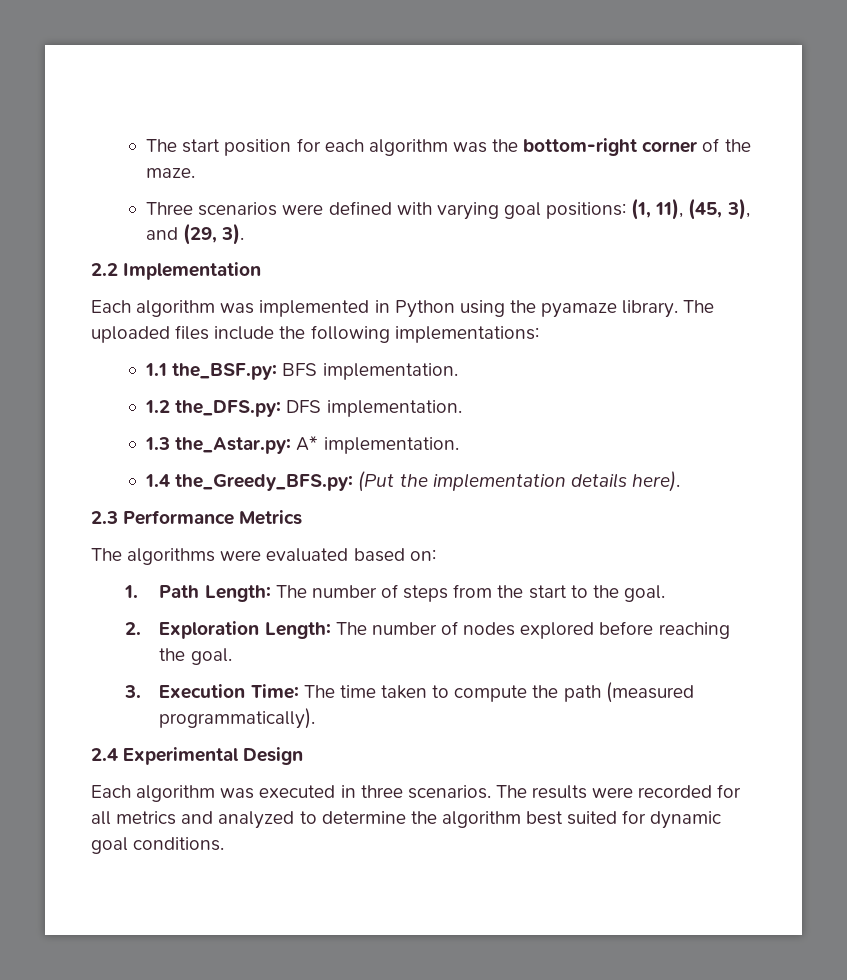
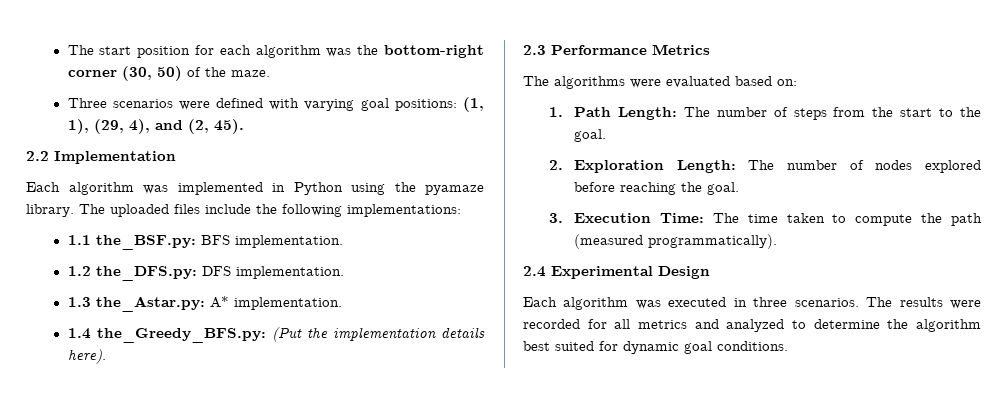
(698, 147) none -> [121,66,182,81] (30, 50)
[655,198,750,220] [146,223,245,245] 11), (45, 3), and (29, 3). -> [67,119,244,134] 1), (29, 4), and (2, 45).

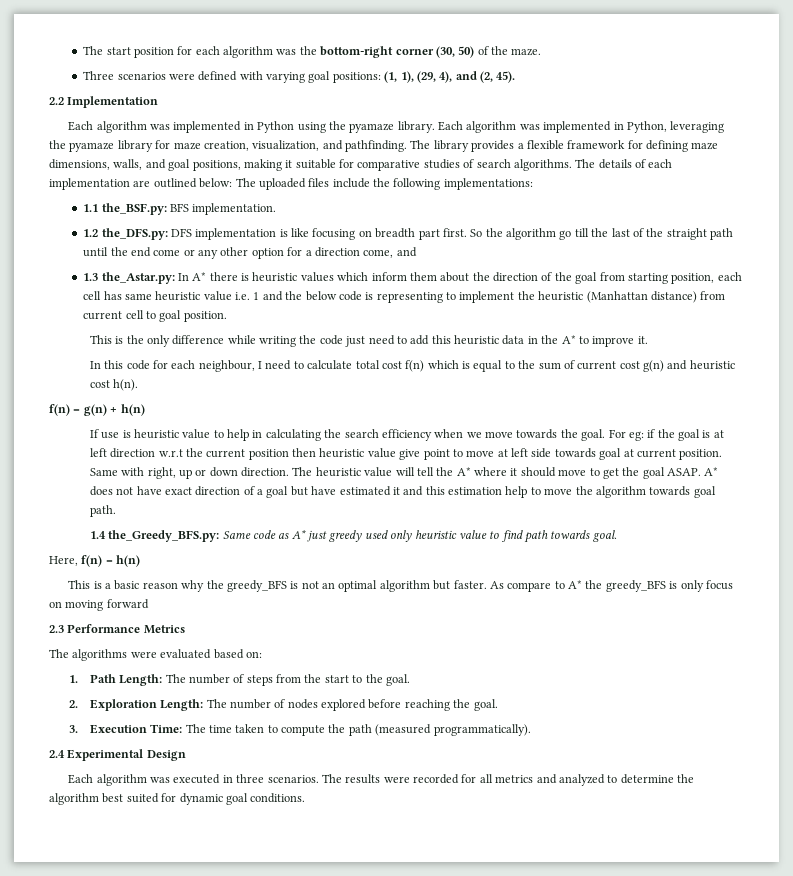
(74, 210) none -> [438,121,725,133] [49,140,719,152] [49,159,673,171] [49,178,233,190] Each algorithm was implemented in Python, leveraging the pyamaze library for maze creation, visualization, and pathfinding. The library provides a flexible framework for defining maze dimensions, walls, and goal positions, making it suitable for comparative studies of search algorithms. The details of each implementation are outlined below:
[235,266,344,279] [67,296,342,312] [67,327,485,343] [67,349,106,364] implementation. // 1.3 the_Astar.py: A* implementation. // 1.4 the_Greedy_BFS.py: (Put the implementation details here). -> [195,228,734,240] [83,247,417,259] [83,272,742,284] [83,291,726,303] [83,310,227,322] [89,335,648,347] [89,360,735,372] [89,379,139,391] [49,404,145,416] [89,429,724,441] [89,448,723,460] [89,467,719,479] [89,486,716,498] [89,505,116,517] [89,530,617,543] [49,555,141,567] [68,580,733,592] [49,599,149,611] implementation is like focusing on breadth part first. So the algorithm go till the last of the straight path until the end come or any other option for a direction come, and // 1.3 the_Astar.py: In A* there is heuristic values which inform them about the direction of the goal from starting position, each cell has same heuristic value i.e. 1 and the below code is representing to implement the heuristic (Manhattan distance) from current cell to goal position. // This is the only difference while writing the code just need to add this heuristic data in the A* to improve it. // In this code for each neighbour, I need to calculate total cost f(n) which is equal to the sum of current cost g(n) and heuristic cost h(n). // f(n) = g(n) + h(n) // If use is heuristic value to help in calculating the search efficiency when we move towards the goal. For eg: if the goal is at left direction w.r.t the current position then heuristic value give point to move at left side towards goal at current position. Same with right, up or down direction. The heuristic value will tell the A* where it should move to get the goal ASAP. A* does not have exact direction of a goal but have estimated it and this estimation help to move the algorithm towards goal path. // 1.4 the_Greedy_BFS.py: Same code as A* just greedy used only heuristic value to find path towards goal. // Here, f(n) = h(n) // This is a basic reason why the greedy_BFS is not an optimal algorithm but faster. As compare to A* the greedy_BFS is only focus on moving forward

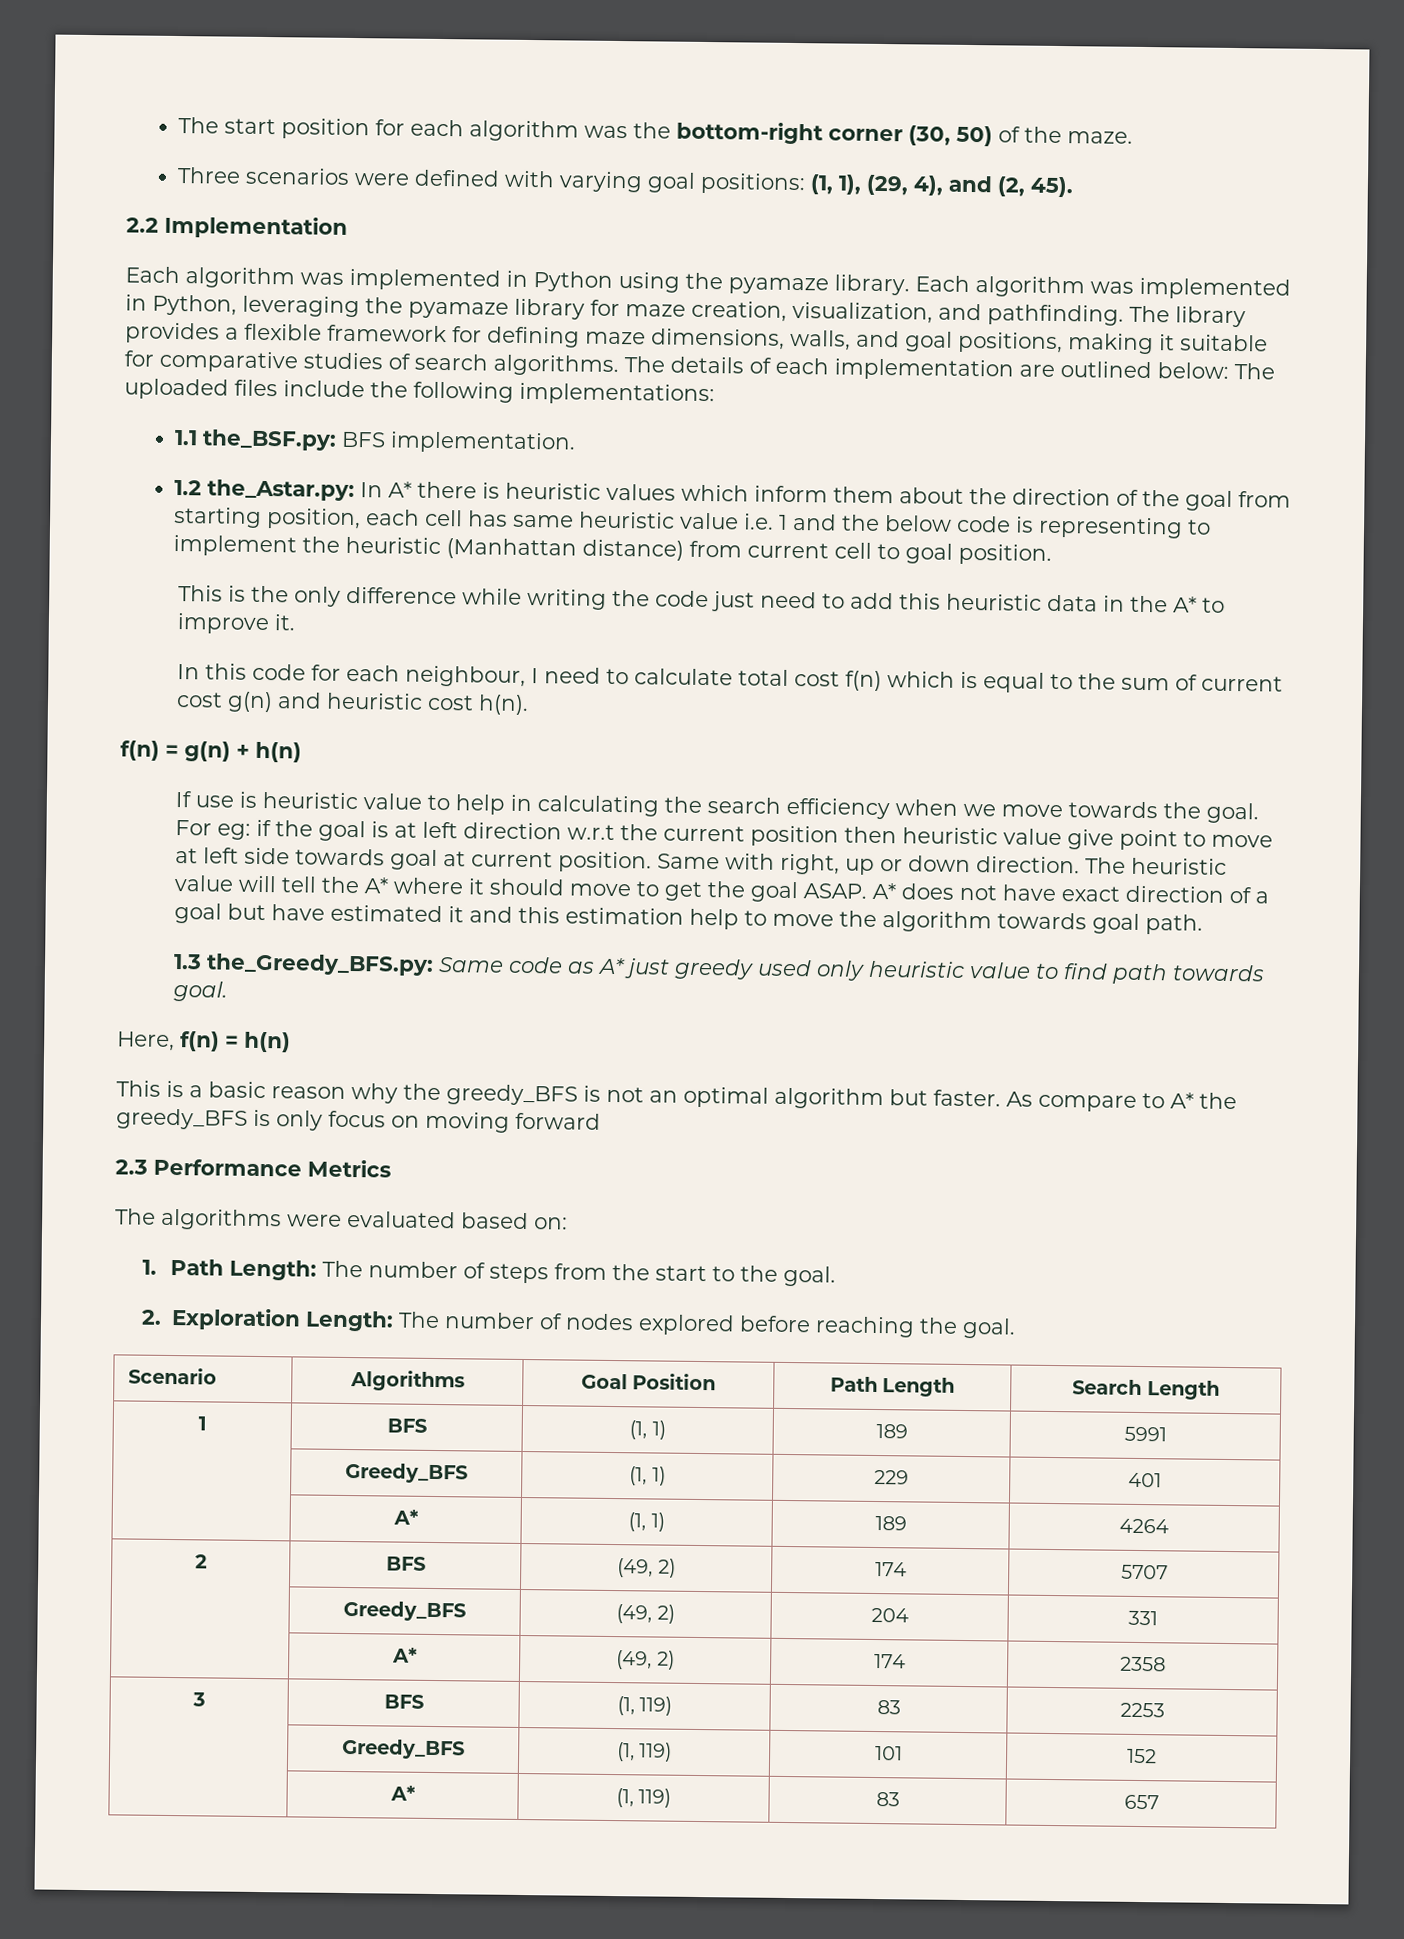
[101,228,734,240] [83,247,417,259] [83,273,99,281] the_DFS.py: DFS implementation is like focusing on breadth part first. So the algorithm go till the last of the straight path until the end come or any other option for a direction come, and // 1.3 -> (203, 487) none
[89,531,106,539] 1.4 -> [172,953,202,970] 1.3
[69,724,531,736] [49,749,186,761] [68,774,695,786] [49,793,306,805] // 3. Execution Time: The time taken to compute the path (measured programmatically). // 2.4 Experimental Design // Each algorithm was executed in three scenarios. The results were recorded for all metrics and analyzed to determine the algorithm best suited for dynamic goal conditions. -> [127,1367,217,1385] [349,1370,465,1392] [580,1373,717,1391] [829,1376,956,1397] [1072,1379,1220,1400] [197,1416,207,1431] [386,1418,427,1433] [629,1420,666,1440] [875,1424,908,1439] [1123,1426,1167,1442] [345,1462,468,1484] [629,1466,666,1486] [874,1469,909,1485] [1128,1472,1162,1488] [392,1509,419,1525] [628,1512,665,1532] [874,1515,907,1531] [1119,1518,1169,1534] [194,1554,208,1569] [385,1556,426,1571] [617,1558,676,1578] [874,1561,907,1577] [1120,1564,1168,1580] [343,1600,466,1622] [616,1604,675,1624] [870,1607,909,1623] [1128,1610,1158,1626] [391,1647,418,1663] [616,1650,675,1670] [873,1653,906,1669] [1120,1656,1166,1672] [191,1692,206,1707] [383,1694,424,1709] [616,1696,673,1716] [876,1700,901,1715] [1119,1702,1165,1718] [342,1738,465,1760] [616,1742,673,1762] [874,1746,903,1761] [1127,1748,1157,1764] [389,1785,416,1801] [615,1788,672,1808] [875,1792,900,1807] [1123,1794,1159,1810] // Scenario | Algorithms | Goal Position | Path Length | Search Length // 1 | BFS | (1, 1) | 189 | 5991 // | Greedy_BFS | (1, 1) | 229 | 401 // | A* | (1, 1) | 189 | 4264 // 2 | BFS | (49, 2) | 174 | 5707 // | Greedy_BFS | (49, 2) | 204 | 331 // | A* | (49, 2) | 174 | 2358 // 3 | BFS | (1, 119) | 83 | 2253 // | Greedy_BFS | (1, 119) | 101 | 152 // | A* | (1, 119) | 83 | 657

